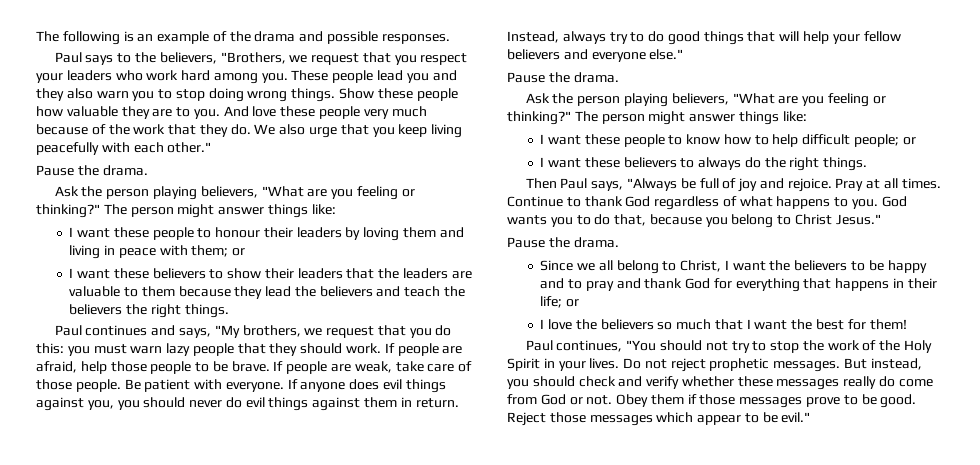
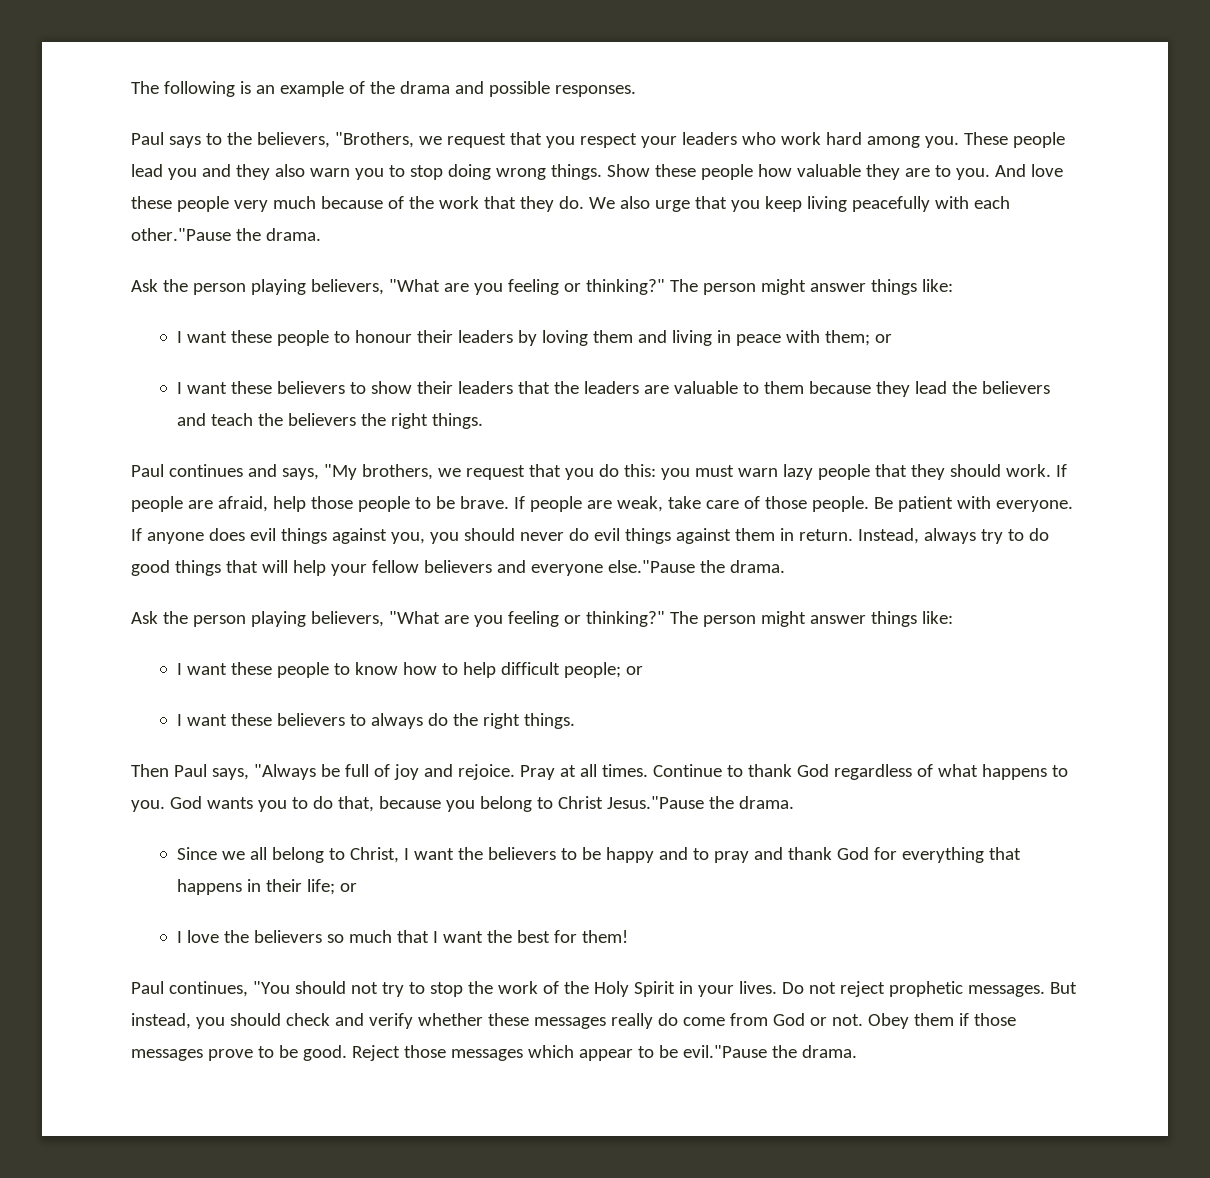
[167,142,212,153] [36,165,74,176] other." // Pause -> [131,228,231,241] other."Pause
[649,49,684,60] [507,72,545,83] else." // Pause -> [607,560,695,573] else."Pause
[835,214,881,225] [507,237,545,248] Jesus." // Pause -> [606,796,704,809] Jesus."Pause
[781,412,811,423] evil." -> [682,1045,857,1058] evil."Pause the drama.

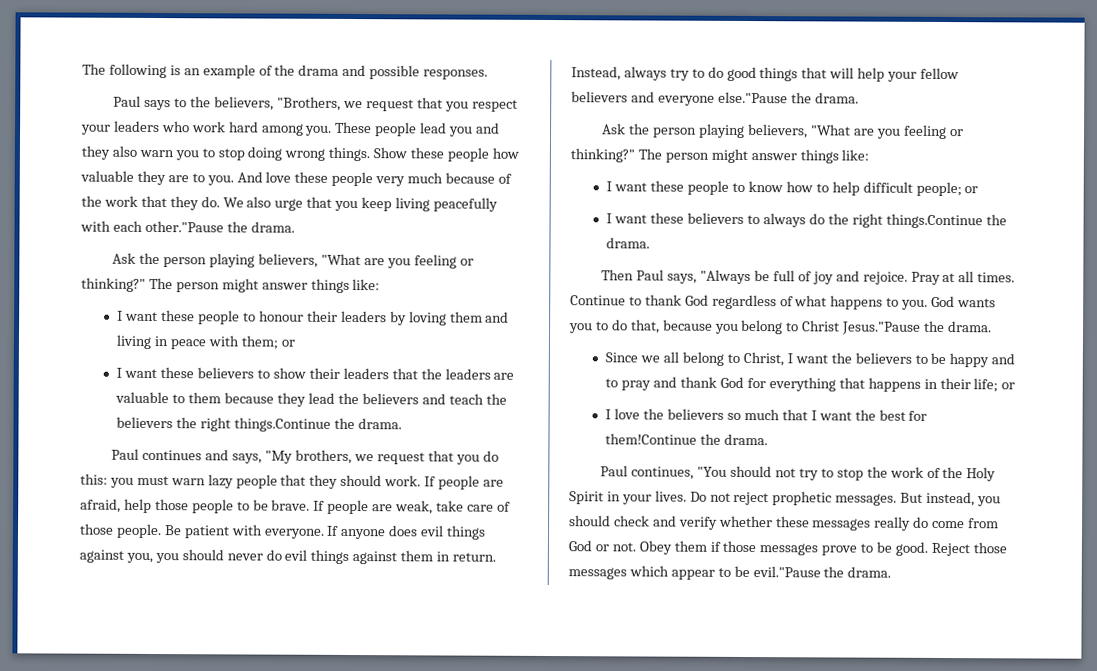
[431,413,483,429] things. -> [234,417,402,432] things.Continue the drama.
[523,713,575,729] things. -> [885,213,1007,229] [606,237,651,249] things.Continue the drama.
[581,930,628,943] them! -> [605,433,769,446] them!Continue the drama.

